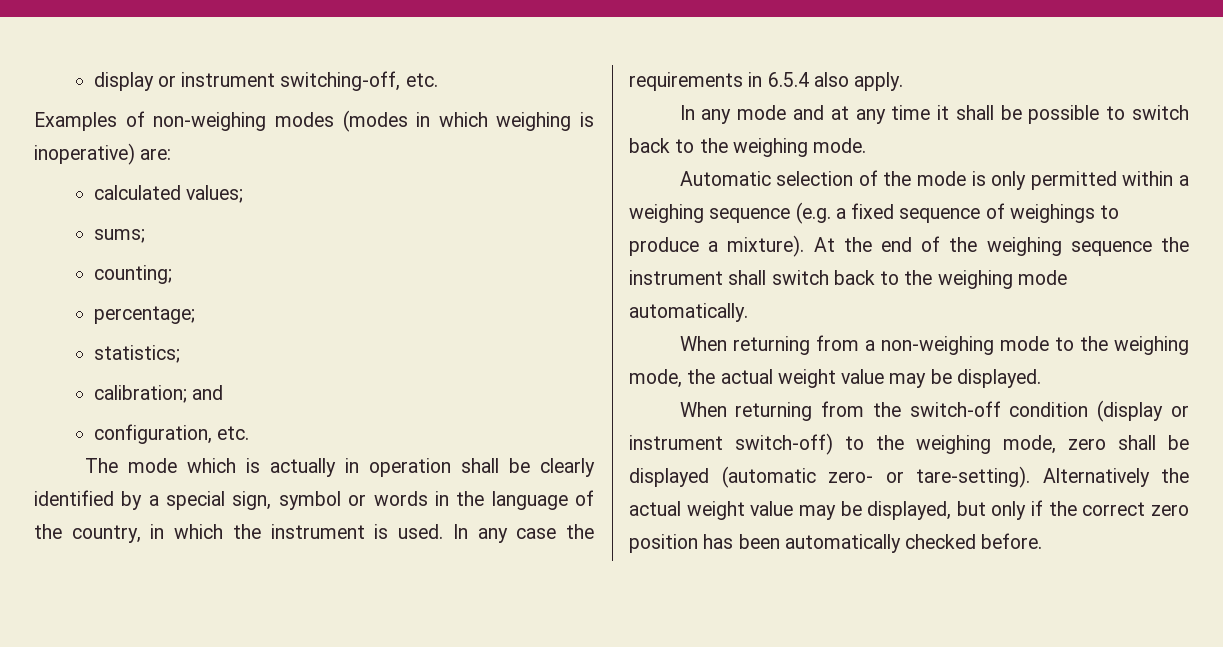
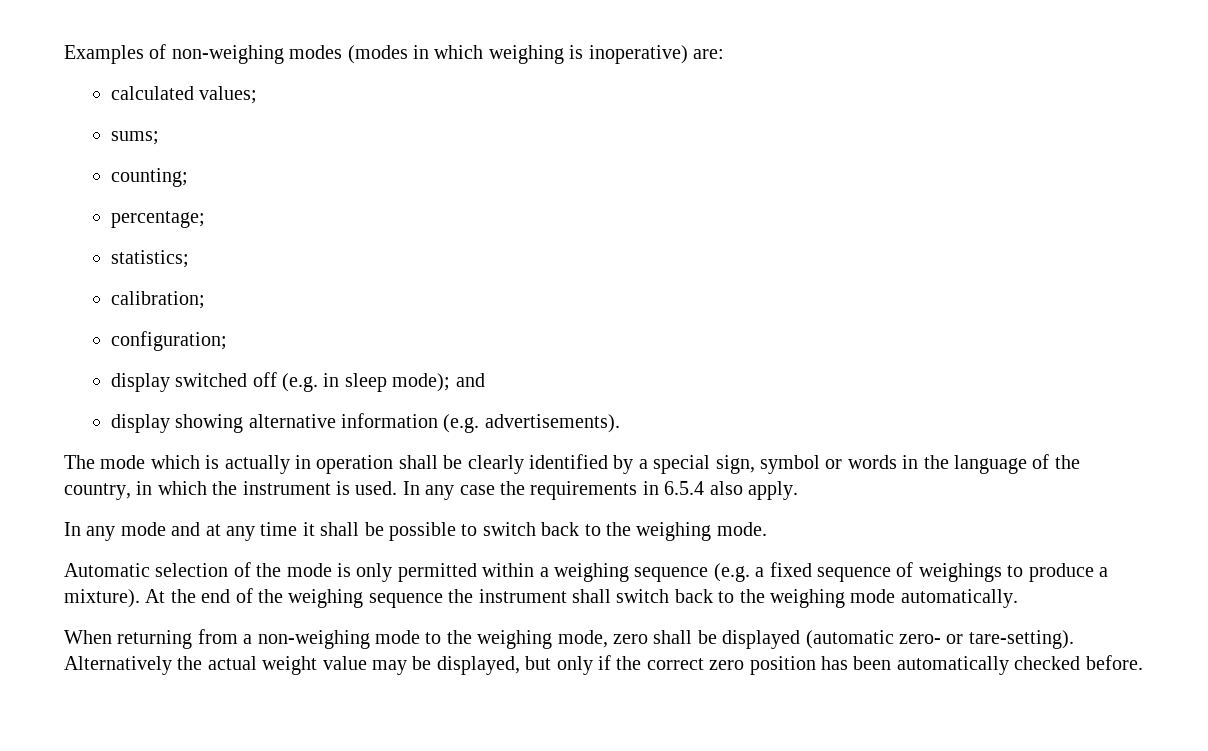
[93,71,438,91] display or instrument switching-off, etc. // -> (64, 54) none
[191,385,223,400] [93,424,249,444] and // configuration, etc. -> [110,331,227,351] [110,372,485,392] [110,413,620,433] // configuration; // display switched off (e.g. in sleep mode); and // display showing alternative information (e.g. advertisements).
[687,369,1041,388] [679,400,1189,422] [629,433,1056,455] the actual weight value may be displayed. // When returning from the switch-off condition (display or instrument switch-off) to the weighing mode, -> (608, 639) none

